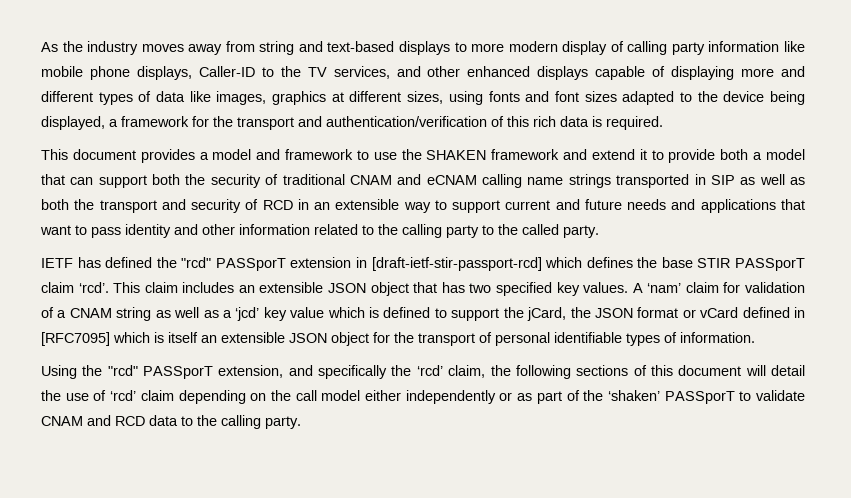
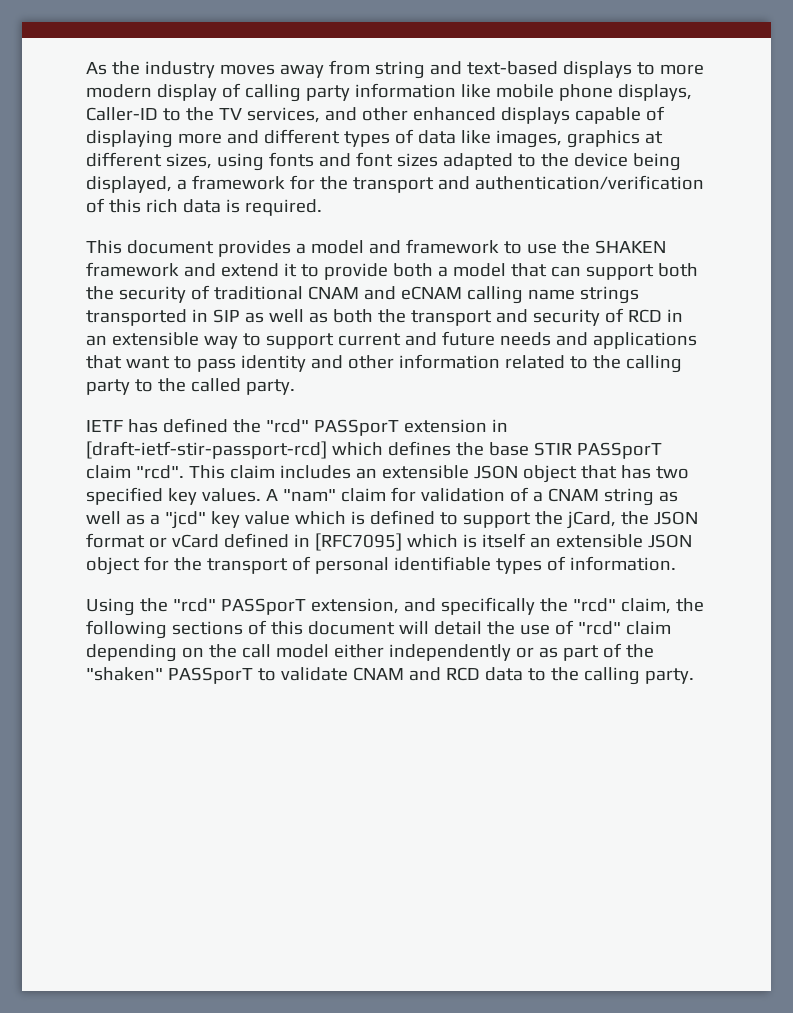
[78,282,109,293] ‘rcd’. -> [135,465,184,479] "rcd".
[647,283,682,293] ‘nam’ -> [282,489,336,502] "nam"
[235,307,260,321] ‘jcd’ -> [164,511,206,529] "jcd"
[416,365,443,376] ‘rcd’ -> [572,598,616,612] "rcd"
[110,390,137,401] ‘rcd’ -> [577,621,621,635] "rcd"
[607,390,660,401] ‘shaken’ -> [86,667,163,681] "shaken"

